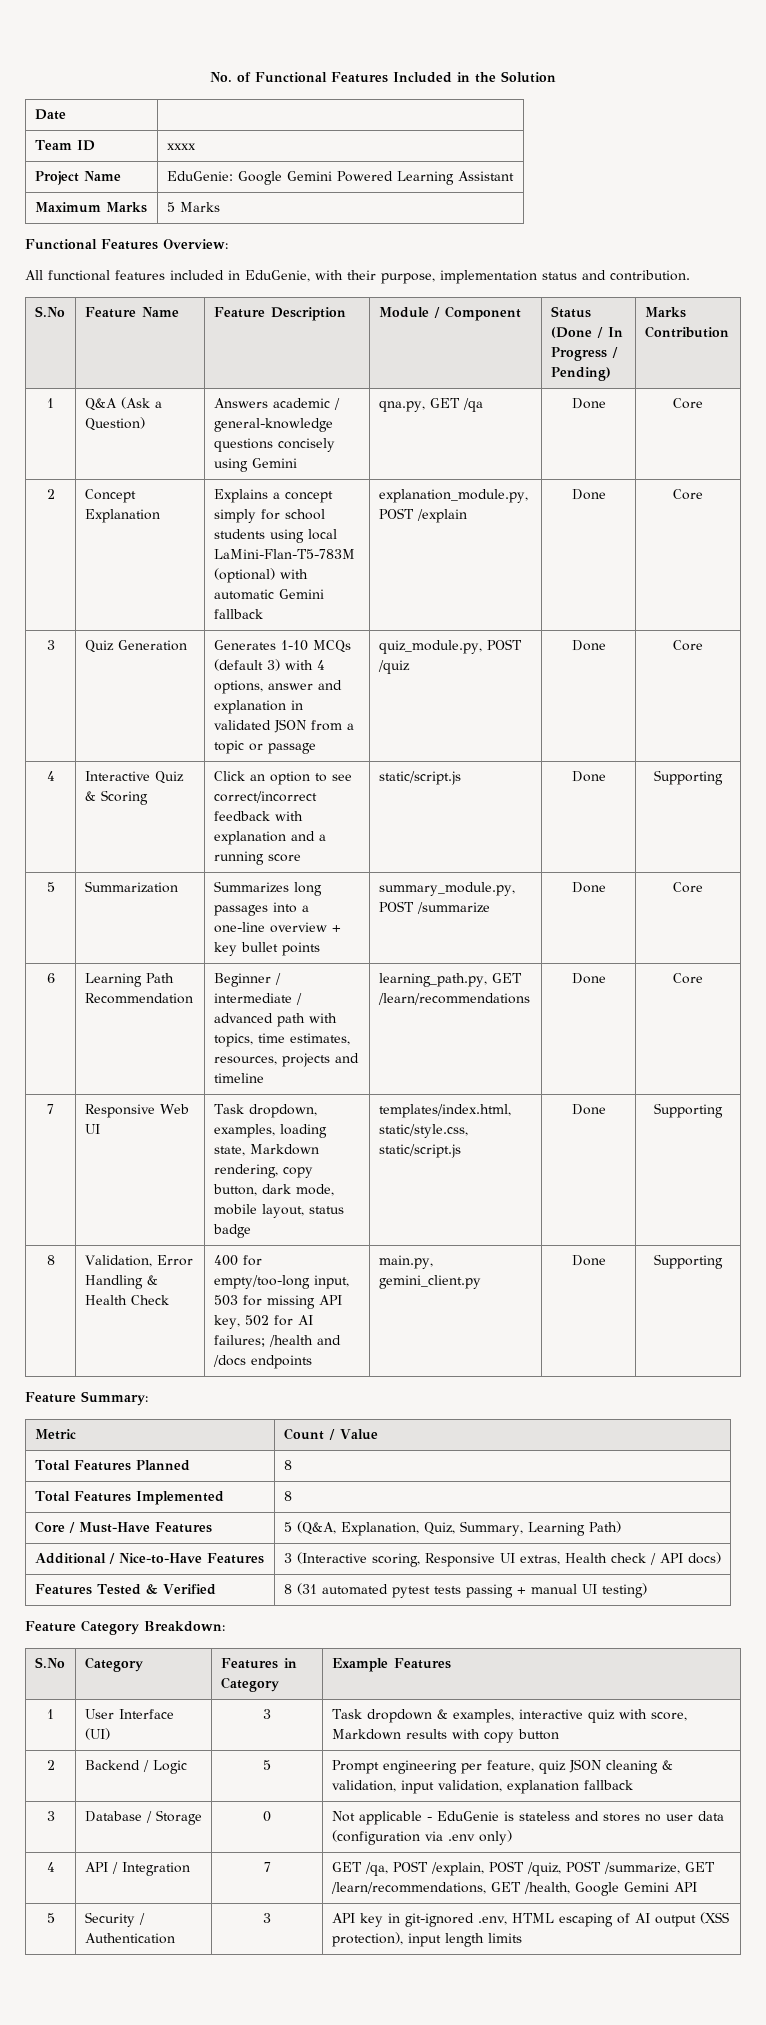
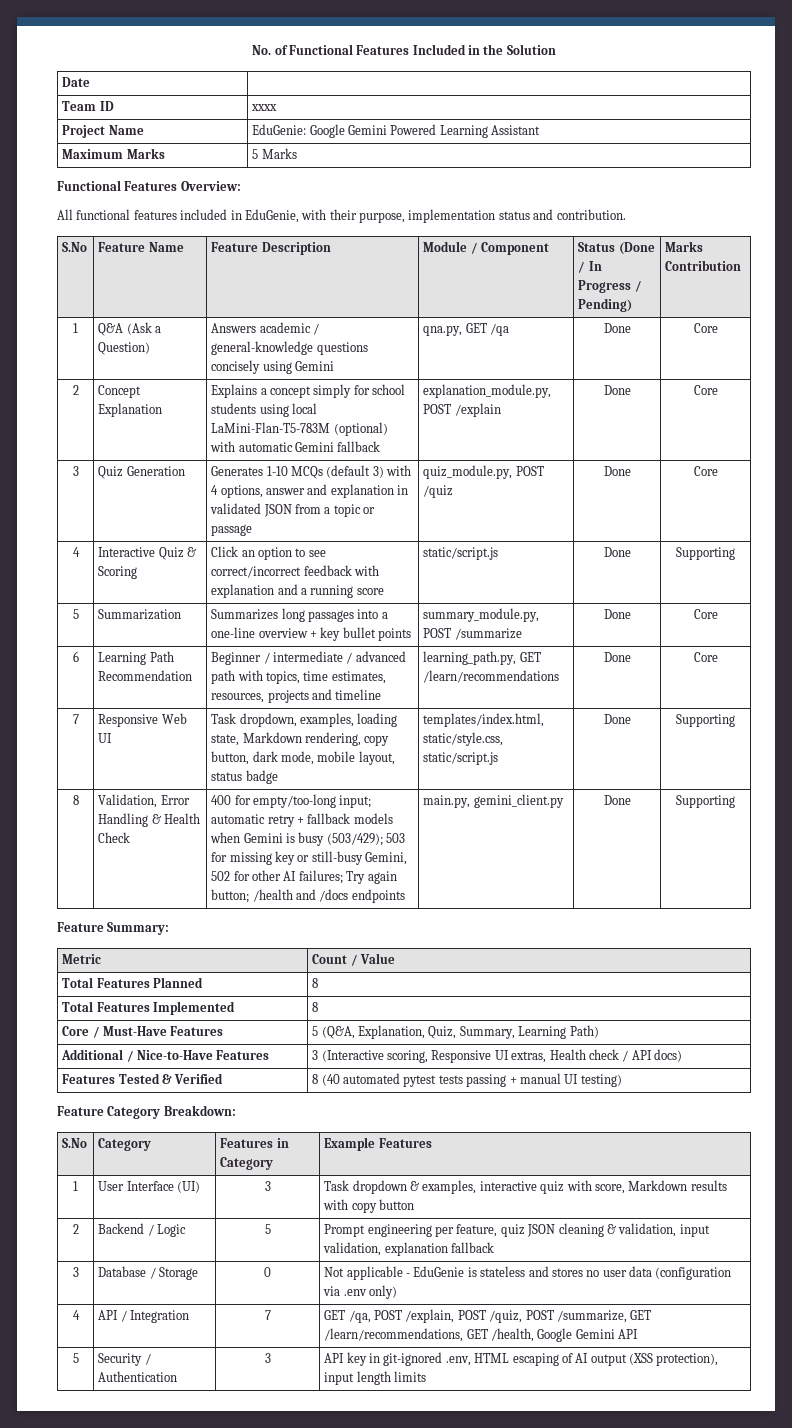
[313,1275,349,1289] [213,1295,342,1309] [213,1315,240,1329] input, 503 for missing API key, -> [339,795,372,808] [211,813,393,827] [210,832,406,846] [211,851,408,865] input; automatic retry + fallback models when Gemini is busy (503/429); 503 for missing key or still-busy Gemini,
(293, 1320) none -> [252,870,282,881] other
(265, 1341) none -> [346,871,397,884] [211,889,250,903] Try again button;
[296,1583,317,1595] (31 -> [321,1074,340,1086] (40

